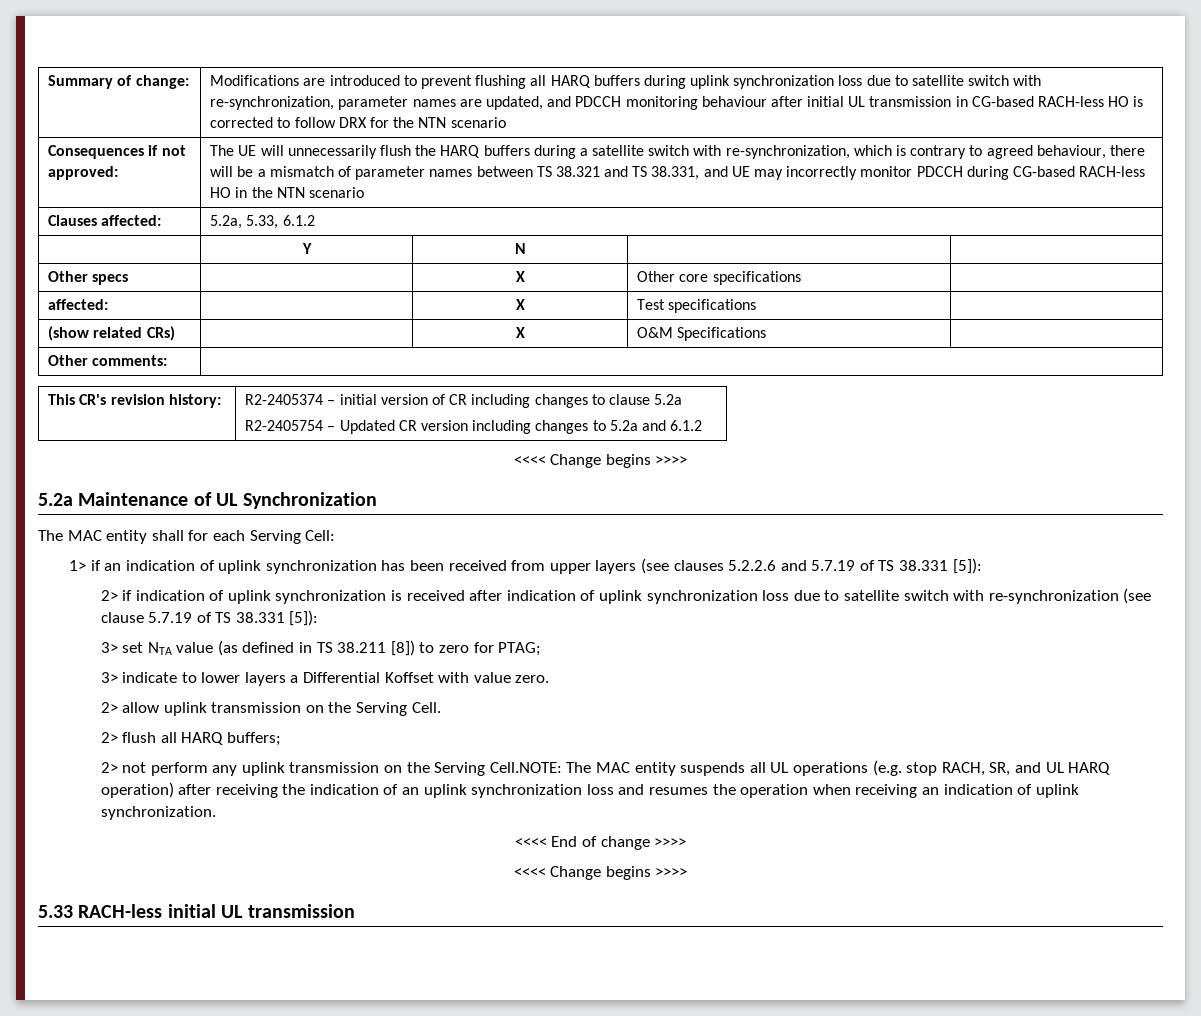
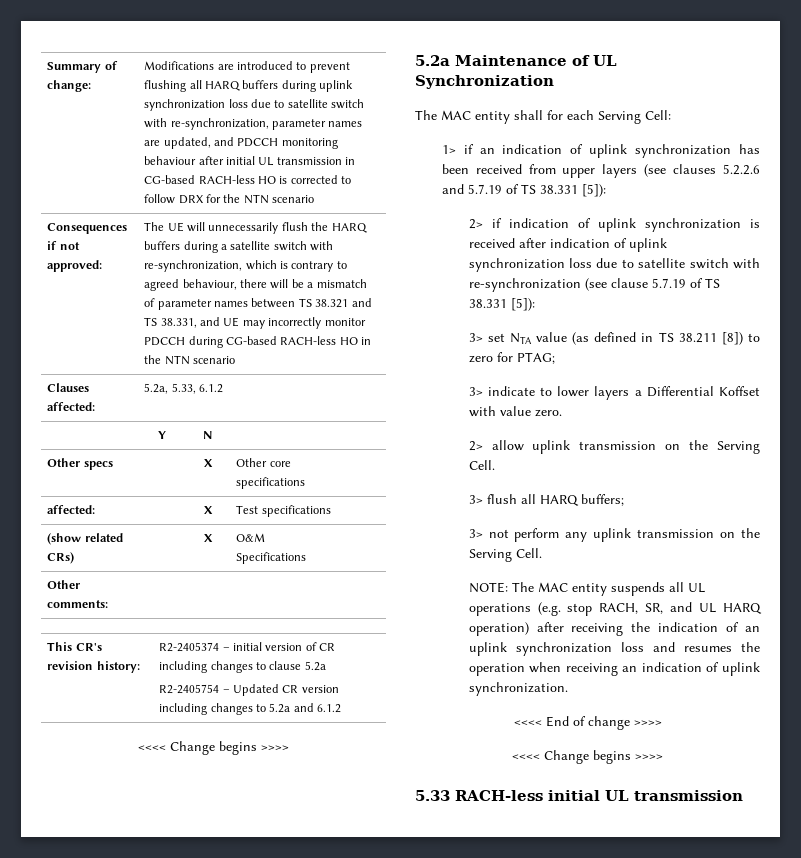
[100,732,118,743] 2> -> [468,495,483,504] 3>
[100,762,118,773] 2> -> [468,529,483,538] 3>
[489,762,562,773] Cell.NOTE: -> [515,548,542,558] [468,582,508,593] Cell. // NOTE:

